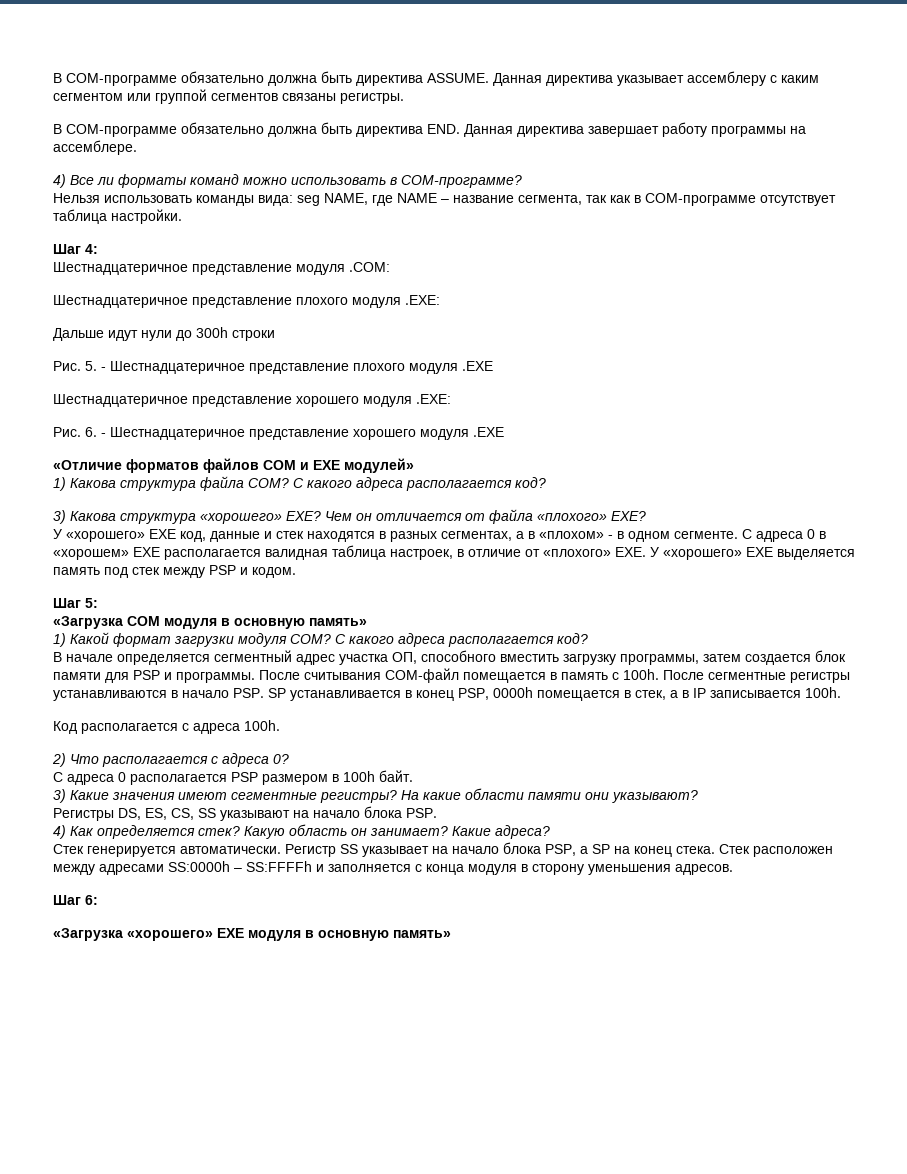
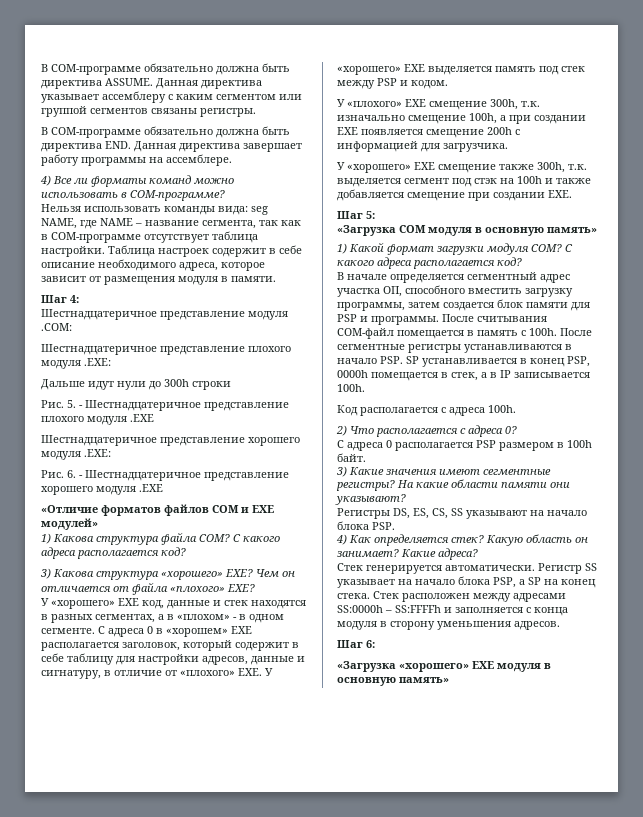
(182, 216) none -> [108,245,302,257] [41,259,265,271] [41,276,276,285] Таблица настроек содержит в себе описание необходимого адреса, которое зависит от размещения модуля в памяти.
[265,545,453,560] валидная таблица настроек, -> [122,640,299,651] [41,653,305,665] [41,670,101,679] заголовок, который содержит в себе таблицу для настройки адресов, данные и сигнатуру,
(296, 572) none -> [337,99,540,110] [337,113,586,124] [337,127,520,138] [337,141,508,152] [337,162,587,173] [337,176,591,187] [337,189,572,201] // У «плохого» EXE смещение 300h, т.к. изначально смещение 100h, а при создании EXE появляется смещение 200h с информацией для загрузчика. // У «хорошего» EXE смещение также 300h, т.к. выделяется сегмент под стэк на 100h и также добавляется смещение при создании EXE.

